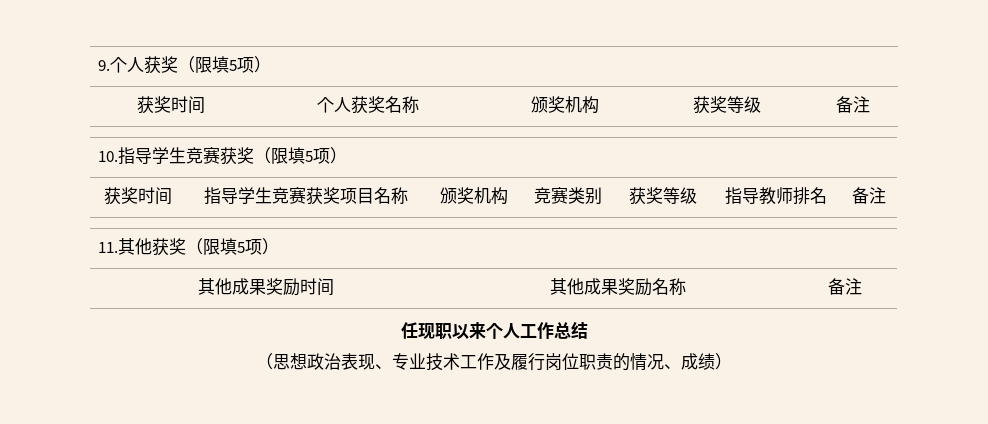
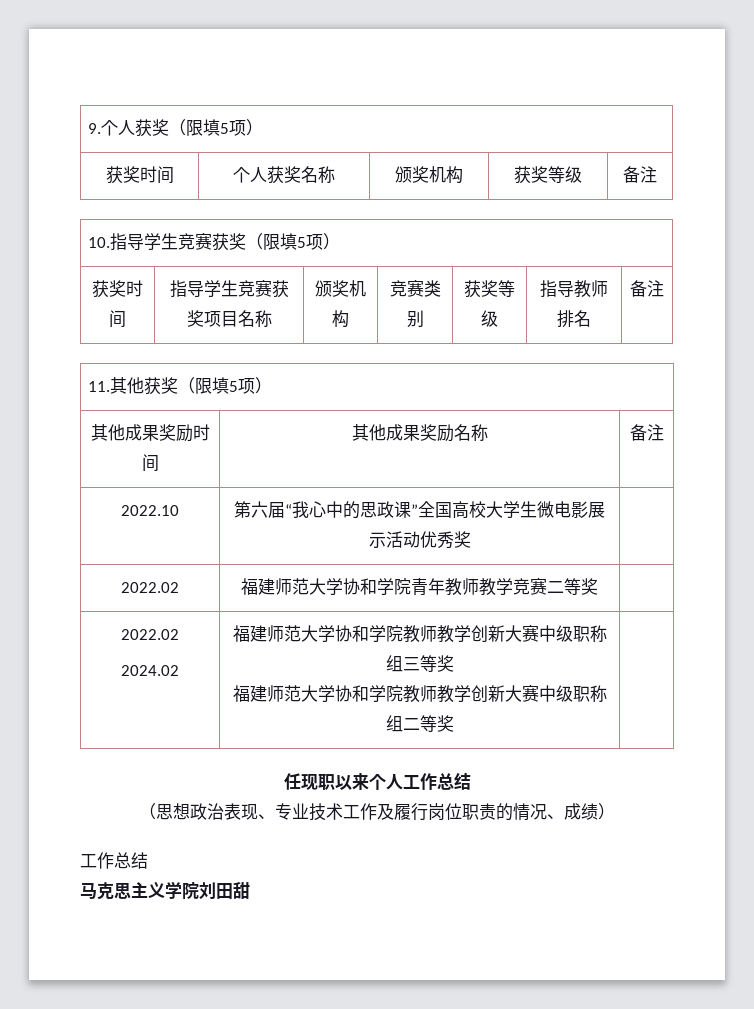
(862, 286) none -> [121,505,179,516] [234,501,605,519] [368,531,471,549] [121,582,179,593] [241,577,598,596] [121,629,179,640] [121,665,179,676] [232,624,607,643] [385,655,454,672] [232,684,607,703] [385,715,454,732] // 2022.10 | 第六届“我心中的思政课”全国高校大学生微电影展示活动优秀奖 | // 2022.02 | 福建师范大学协和学院青年教师教学竞赛二等奖 | // 2022.02 // 2024.02 | 福建师范大学协和学院教师教学创新大赛中级职称组三等奖 // 福建师范大学协和学院教师教学创新大赛中级职称组二等奖 |
(732, 361) none -> [80,852,148,869] [80,881,250,900] // 工作总结 // 马克思主义学院刘田甜

